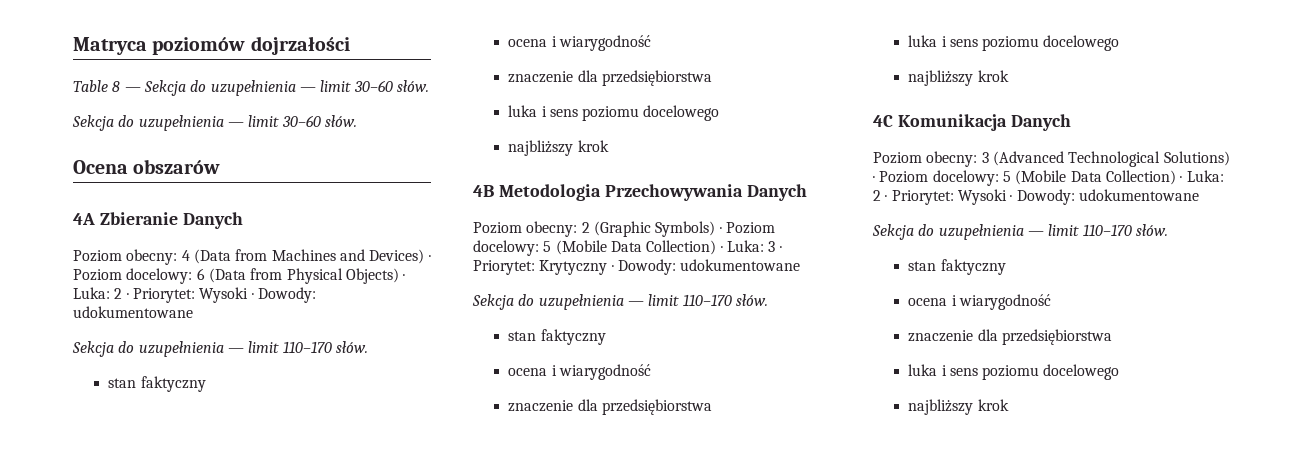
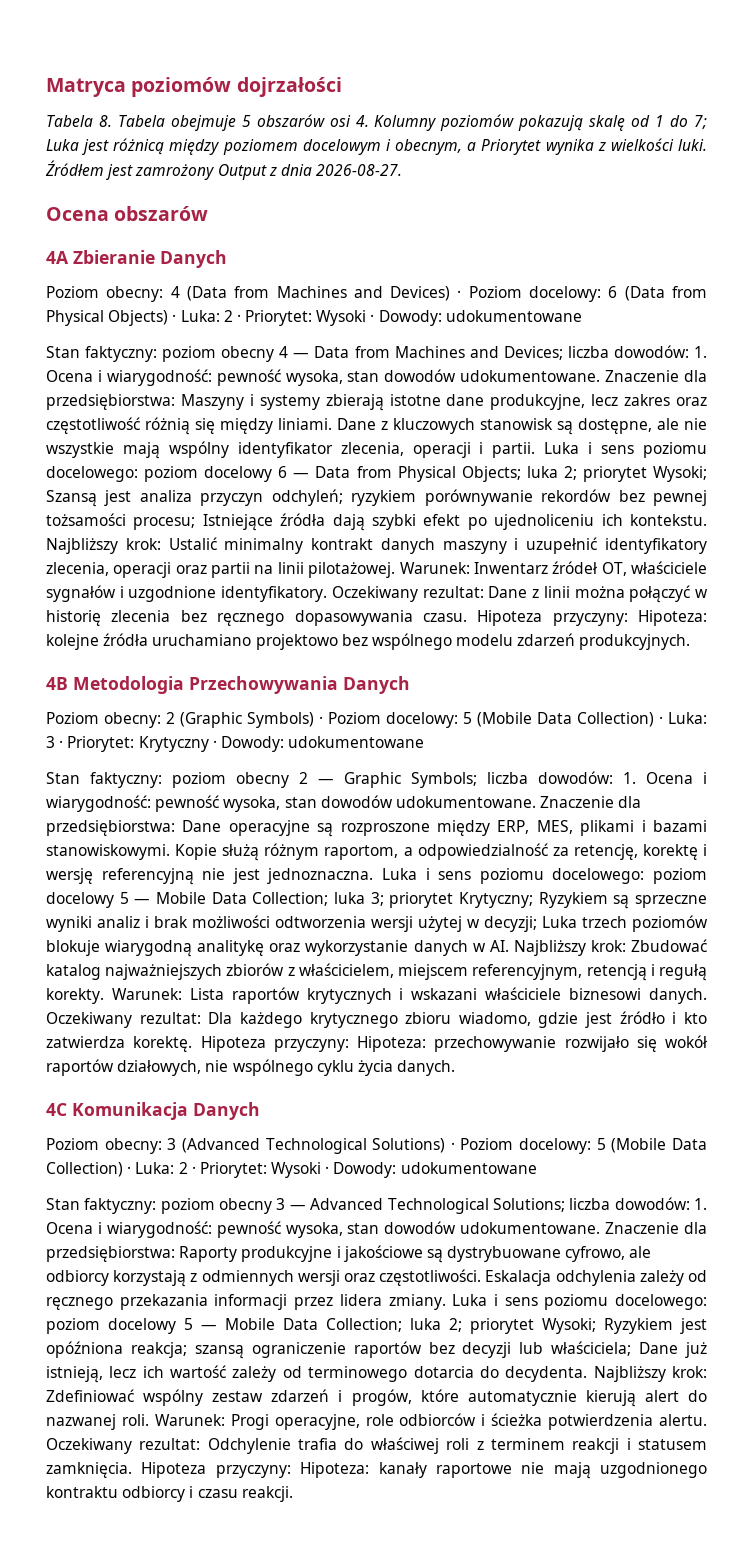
[73,80,429,96] [72,115,357,131] Table 8 — Sekcja do uzupełnienia — limit 30–60 słów. // Sekcja do uzupełnienia — limit 30–60 słów. -> [46,114,707,131] [46,138,707,155] [45,160,403,180] Tabela 8. Tabela obejmuje 5 obszarów osi 4. Kolumny poziomów pokazują skalę od 1 do 7; Luka jest różnicą między poziomem docelowym i obecnym, a Priorytet wynika z wielkości luki. Źródłem jest zamrożony Output z dnia 2026-08-27.
[72,341,368,357] [108,376,206,392] [508,35,651,51] [508,70,712,86] [508,105,720,121] [508,140,609,156] Sekcja do uzupełnienia — limit 110–170 słów. // stan faktyczny // ocena i wiarygodność // znaczenie dla przedsiębiorstwa // luka i sens poziomu docelowego // najbliższy krok -> [46,345,708,362] [46,369,708,386] [46,394,707,411] [46,417,707,435] [46,441,708,459] [46,466,707,482] [46,489,708,507] [46,513,707,531] [46,537,707,554] [46,561,707,578] [46,585,709,603] [46,610,707,626] [46,633,691,650] Stan faktyczny: poziom obecny 4 — Data from Machines and Devices; liczba dowodów: 1. Ocena i wiarygodność: pewność wysoka, stan dowodów udokumentowane. Znaczenie dla przedsiębiorstwa: Maszyny i systemy zbierają istotne dane produkcyjne, lecz zakres oraz częstotliwość różnią się między liniami. Dane z kluczowych stanowisk są dostępne, ale nie wszystkie mają wspólny identyfikator zlecenia, operacji i partii. Luka i sens poziomu docelowego: poziom docelowy 6 — Data from Physical Objects; luka 2; priorytet Wysoki; Szansą jest analiza przyczyn odchyleń; ryzykiem porównywanie rekordów bez pewnej tożsamości procesu; Istniejące źródła dają szybki efekt po ujednoliceniu ich kontekstu. Najbliższy krok: Ustalić minimalny kontrakt danych maszyny i uzupełnić identyfikatory zlecenia, operacji oraz partii na linii pilotażowej. Warunek: Inwentarz źródeł OT, właściciele sygnałów i uzgodnione identyfikatory. Oczekiwany rezultat: Dane z linii można połączyć w historię zlecenia bez ręcznego dopasowywania czasu. Hipoteza przyczyny: Hipoteza: kolejne źródła uruchamiano projektowo bez wspólnego modelu zdarzeń produkcyjnych.
[472,294,768,310] [508,329,606,345] [508,364,651,380] [508,399,712,415] [908,35,1120,51] [908,70,1009,86] Sekcja do uzupełnienia — limit 110–170 słów. // stan faktyczny // ocena i wiarygodność // znaczenie dla przedsiębiorstwa // luka i sens poziomu docelowego // najbliższy krok -> [46,771,707,788] [46,795,642,812] [46,820,707,837] [46,843,708,861] [46,868,708,885] [46,892,707,909] [46,915,708,932] [46,939,708,957] [46,963,707,981] [46,987,708,1004] [46,1011,707,1028] [46,1035,708,1052] [46,1059,456,1076] Stan faktyczny: poziom obecny 2 — Graphic Symbols; liczba dowodów: 1. Ocena i wiarygodność: pewność wysoka, stan dowodów udokumentowane. Znaczenie dla przedsiębiorstwa: Dane operacyjne są rozproszone między ERP, MES, plikami i bazami stanowiskowymi. Kopie służą różnym raportom, a odpowiedzialność za retencję, korektę i wersję referencyjną nie jest jednoznaczna. Luka i sens poziomu docelowego: poziom docelowy 5 — Mobile Data Collection; luka 3; priorytet Krytyczny; Ryzykiem są sprzeczne wyniki analiz i brak możliwości odtworzenia wersji użytej w decyzji; Luka trzech poziomów blokuje wiarygodną analitykę oraz wykorzystanie danych w AI. Najbliższy krok: Zbudować katalog najważniejszych zbiorów z właścicielem, miejscem referencyjnym, retencją i regułą korekty. Warunek: Lista raportów krytycznych i wskazani właściciele biznesowi danych. Oczekiwany rezultat: Dla każdego krytycznego zbioru wiadomo, gdzie jest źródło i kto zatwierdza korektę. Hipoteza przyczyny: Hipoteza: przechowywanie rozwijało się wokół raportów działowych, nie wspólnego cyklu życia danych.
[872,224,1168,240] [908,259,1006,275] [908,294,1051,310] [908,329,1112,345] [908,364,1120,380] [908,399,1009,415] Sekcja do uzupełnienia — limit 110–170 słów. // stan faktyczny // ocena i wiarygodność // znaczenie dla przedsiębiorstwa // luka i sens poziomu docelowego // najbliższy krok -> [46,1197,708,1214] [46,1221,708,1238] [46,1245,652,1263] [46,1269,707,1287] [46,1294,707,1310] [46,1318,707,1334] [46,1341,707,1359] [46,1365,707,1383] [46,1389,708,1407] [46,1413,707,1430] [46,1437,708,1454] [46,1462,707,1479] [46,1486,293,1502] Stan faktyczny: poziom obecny 3 — Advanced Technological Solutions; liczba dowodów: 1. Ocena i wiarygodność: pewność wysoka, stan dowodów udokumentowane. Znaczenie dla przedsiębiorstwa: Raporty produkcyjne i jakościowe są dystrybuowane cyfrowo, ale odbiorcy korzystają z odmiennych wersji oraz częstotliwości. Eskalacja odchylenia zależy od ręcznego przekazania informacji przez lidera zmiany. Luka i sens poziomu docelowego: poziom docelowy 5 — Mobile Data Collection; luka 2; priorytet Wysoki; Ryzykiem jest opóźniona reakcja; szansą ograniczenie raportów bez decyzji lub właściciela; Dane już istnieją, lecz ich wartość zależy od terminowego dotarcia do decydenta. Najbliższy krok: Zdefiniować wspólny zestaw zdarzeń i progów, które automatycznie kierują alert do nazwanej roli. Warunek: Progi operacyjne, role odbiorców i ścieżka potwierdzenia alertu. Oczekiwany rezultat: Odchylenie trafia do właściwej roli z terminem reakcji i statusem zamknięcia. Hipoteza przyczyny: Hipoteza: kanały raportowe nie mają uzgodnionego kontraktu odbiorcy i czasu reakcji.

